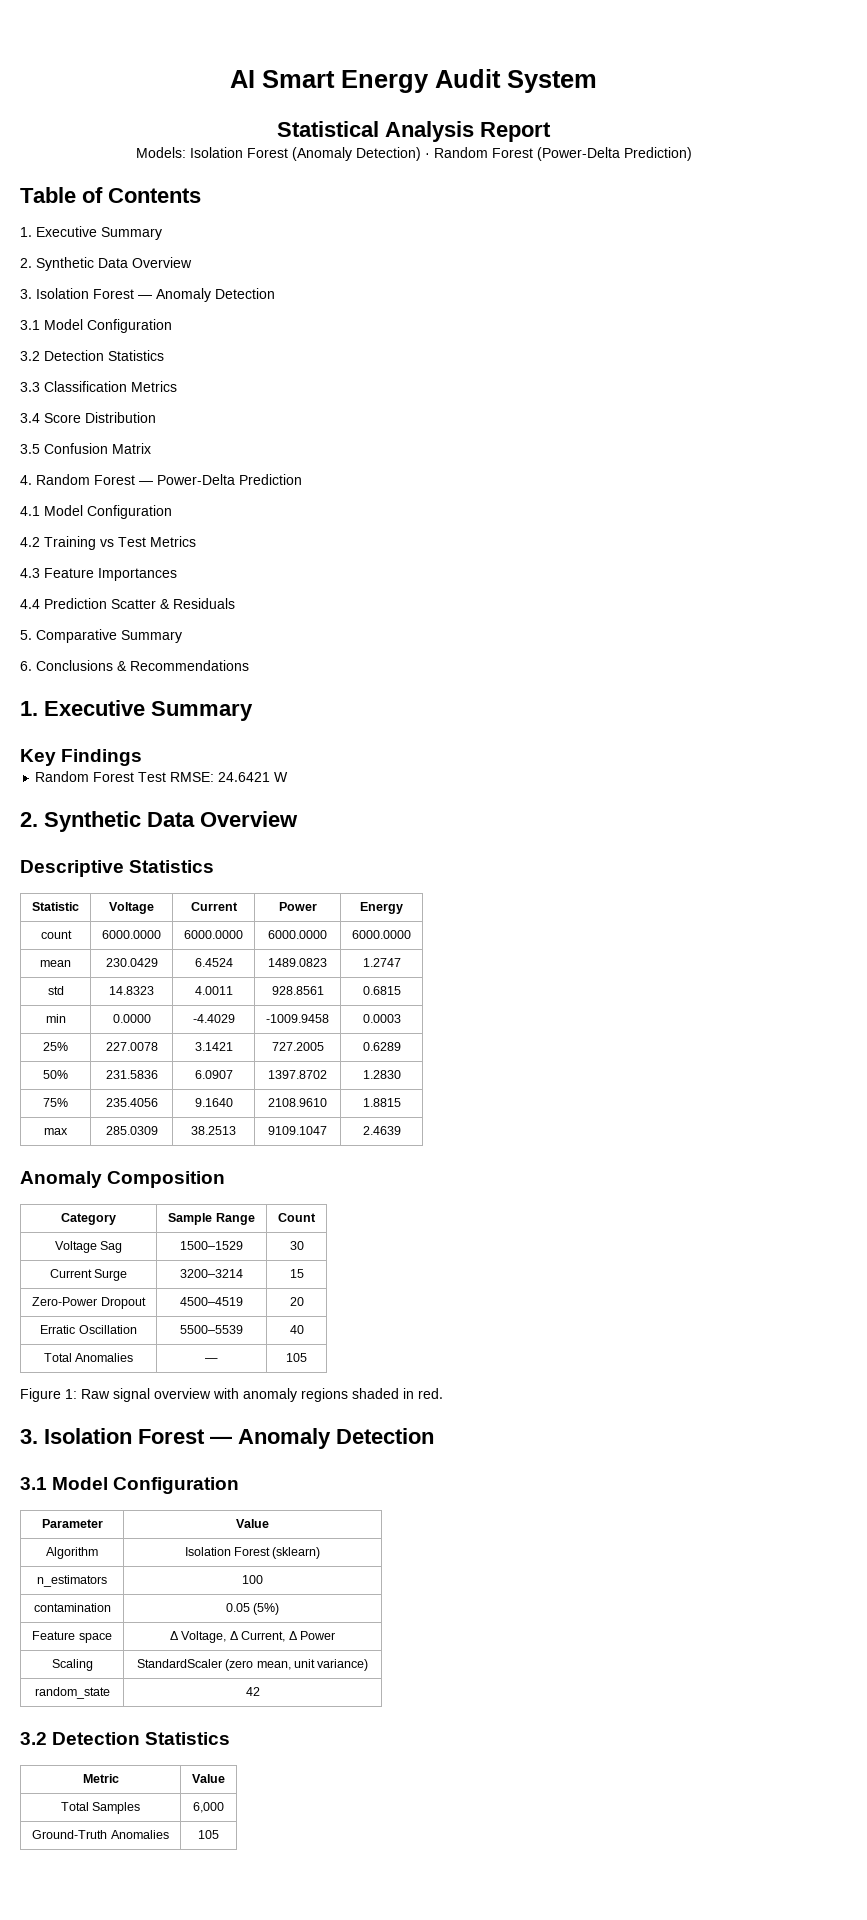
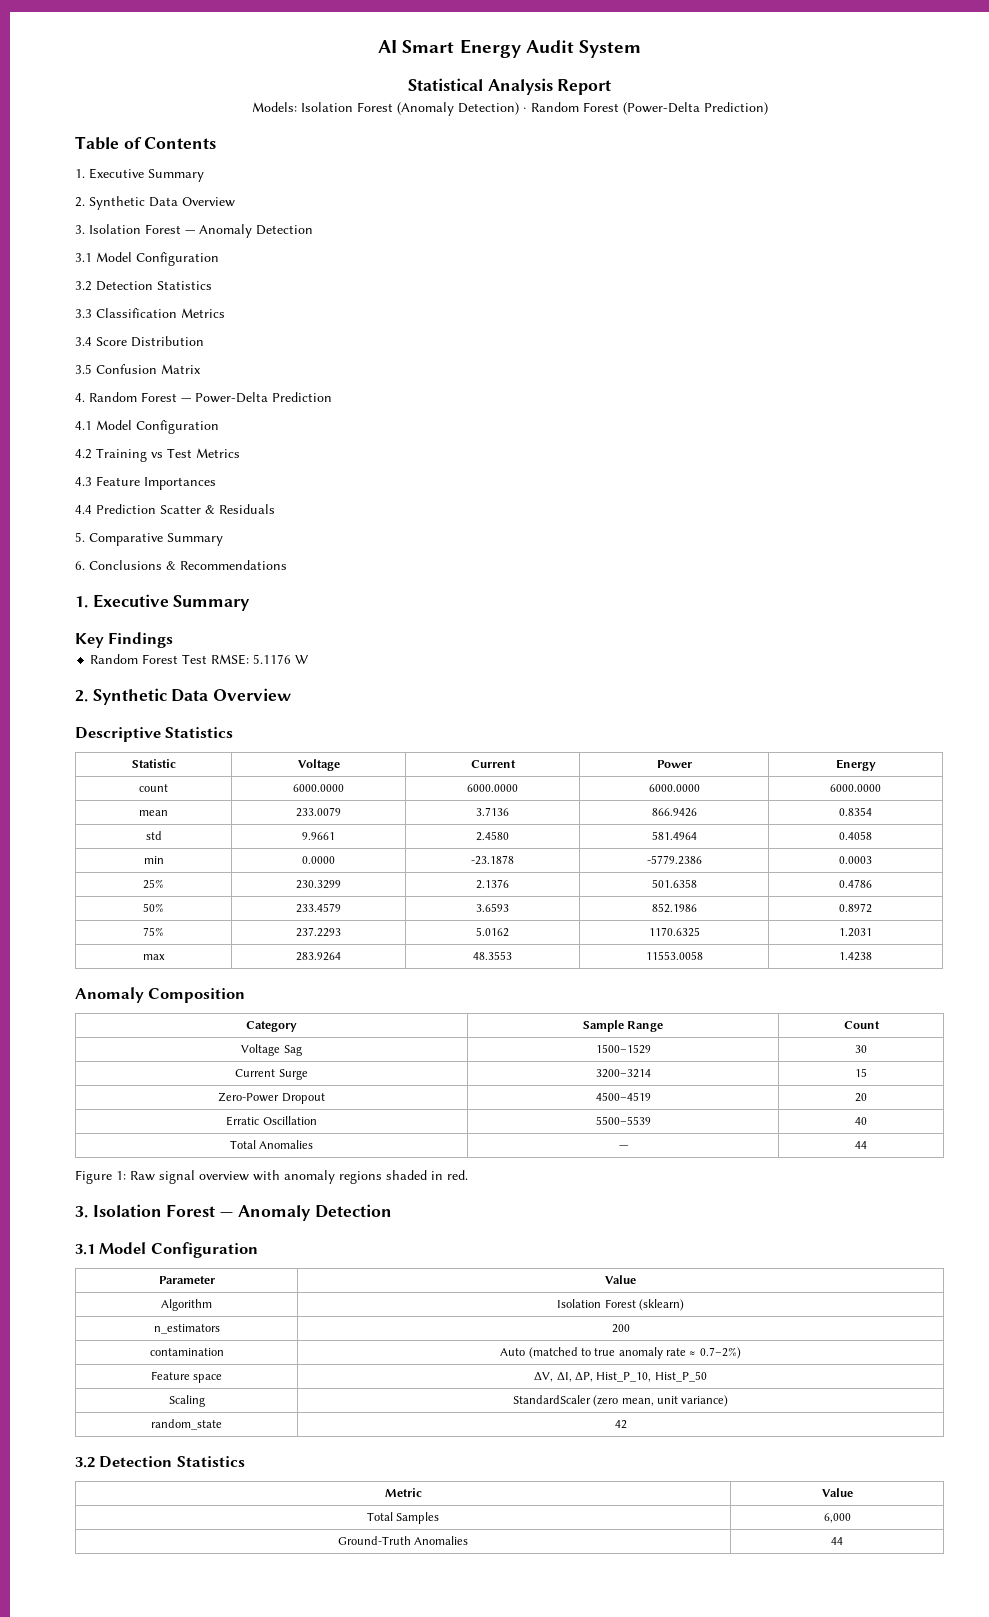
[218,772,271,782] 24.6421 -> [253,654,292,664] 5.1176
[105,958,158,967] [194,958,233,967] [268,958,327,967] [362,958,401,967] [47,986,64,995] [109,986,154,995] [194,986,233,995] [271,986,324,995] [362,986,401,995] 230.0429 | 6.4524 | 1489.0823 | 1.2747 // std | 14.8323 | 4.0011 | 928.8561 | 0.6815 -> [296,807,341,817] [476,807,509,816] [651,808,697,817] [839,807,872,816] [145,831,162,840] [302,832,335,840] [476,831,509,841] [651,831,697,840] [839,831,872,840] 233.0079 | 3.7136 | 866.9426 | 0.8354 // std | 9.9661 | 2.4580 | 581.4964 | 0.4058
[192,1014,235,1023] [266,1014,329,1023] -4.4029 | -1009.9458 -> [471,855,514,865] [646,855,702,865] -23.1878 | -5779.2386
[105,1042,158,1051] [194,1042,233,1051] [271,1042,324,1051] [362,1042,401,1051] [43,1070,68,1079] [105,1070,158,1079] [194,1070,233,1079] [268,1070,327,1079] [362,1070,401,1079] [43,1098,68,1107] [105,1098,158,1107] [194,1098,233,1107] [268,1098,327,1107] [362,1098,401,1107] [44,1128,68,1135] [105,1126,158,1135] [191,1126,236,1135] [268,1126,327,1135] [362,1126,401,1135] 227.0078 | 3.1421 | 727.2005 | 0.6289 // 50% | 231.5836 | 6.0907 | 1397.8702 | 1.2830 // 75% | 235.4056 | 9.1640 | 2108.9610 | 1.8815 // max | 285.0309 | 38.2513 | 9109.1047 | 2.4639 -> [296,880,341,889] [476,879,509,889] [651,879,697,888] [839,879,872,888] [143,903,164,912] [296,903,341,913] [476,903,509,912] [651,903,697,913] [839,903,872,913] [143,927,164,936] [296,927,341,937] [476,927,509,937] [648,927,700,937] [839,928,872,937] [142,954,165,960] [296,952,341,961] [473,951,512,960] [645,951,703,960] [839,952,872,961] 230.3299 | 2.1376 | 501.6358 | 0.4786 // 50% | 233.4579 | 3.6593 | 852.1986 | 0.8972 // 75% | 237.2293 | 5.0162 | 1170.6325 | 1.2031 // max | 283.9264 | 48.3553 | 11553.0058 | 1.4238
[286,1353,307,1362] 105 -> [855,1141,867,1149] 44
[242,1575,263,1584] 100 -> [611,1324,630,1333] 200
[225,1603,280,1615] [32,1631,112,1643] [170,1631,335,1643] 0.05 (5%) // Feature space | Δ Voltage, Δ Current, Δ Power -> [500,1347,741,1359] [150,1371,223,1383] [534,1371,707,1382] Auto (matched to true anomaly rate ≈ 0.7–2%) // Feature space | ΔV, ΔI, ΔP, Hist_P_10, Hist_P_50
[198,1830,219,1839] 105 -> [831,1537,843,1545] 44

